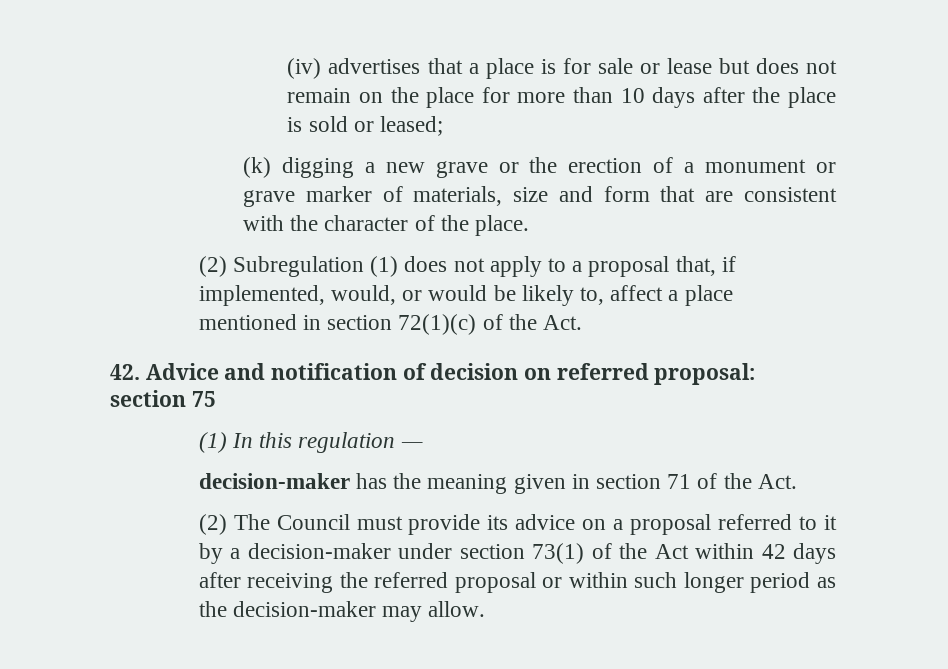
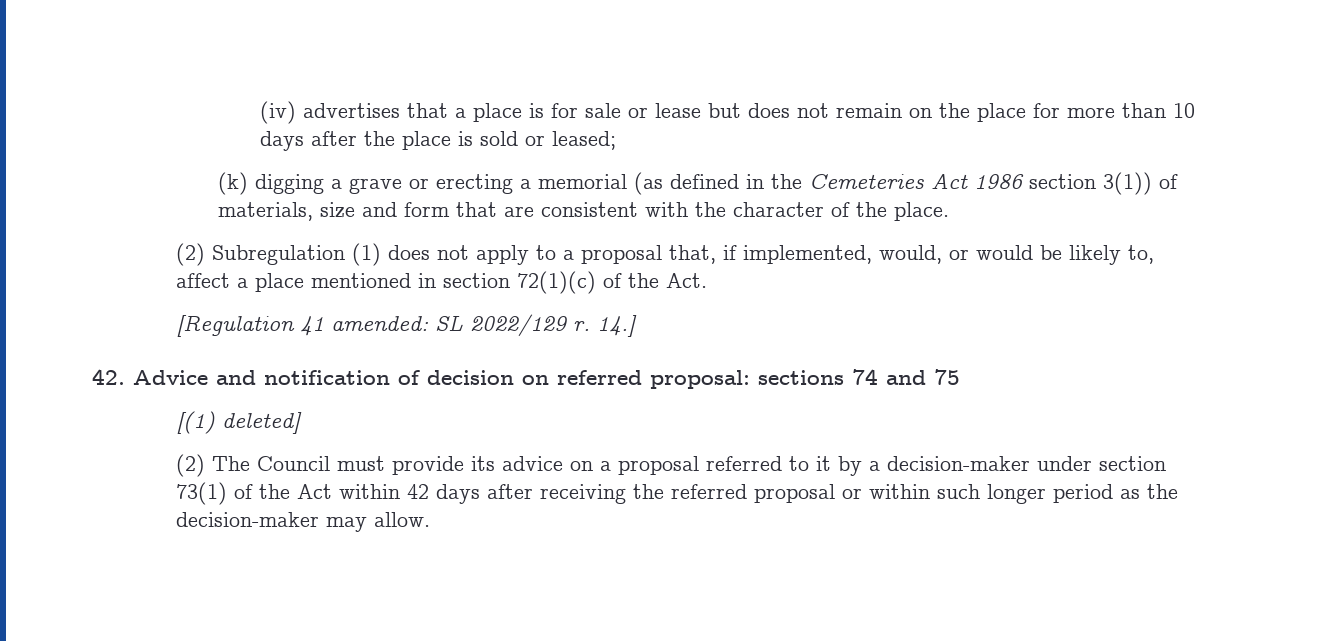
[385,162,425,173] new -> (342, 184) none
[529,157,836,173] [243,186,372,207] the erection of a monument or grave marker -> [435,172,1152,195] erecting a memorial (as defined in the Cemeteries Act 1986 section 3(1))
(582, 322) none -> [175,314,637,337] // [Regulation 41 amended: SL 2022/129 r. 14.]
[110,390,216,407] [198,432,423,453] [198,473,797,494] section 75 // (1) In this regulation — // decision-maker has the meaning given in section 71 of the Act. -> [758,369,960,385] [175,411,302,434] sections 74 and 75 // [(1) deleted]

